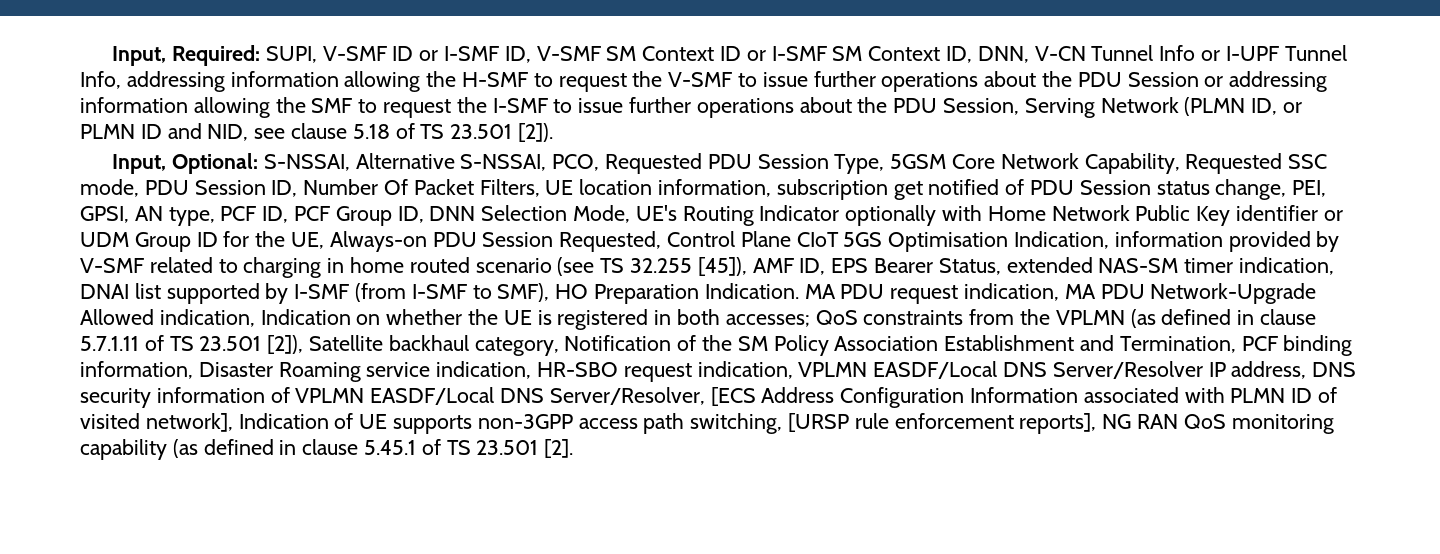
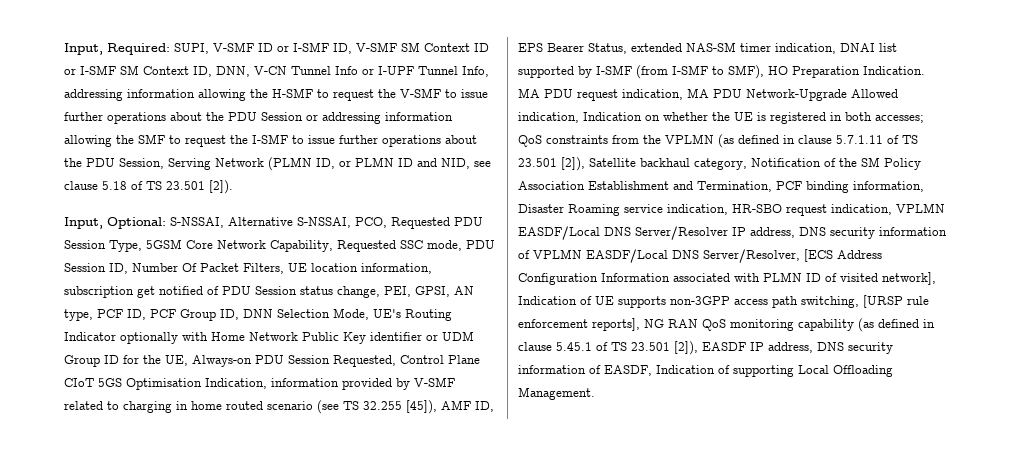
[544,439,574,458] [2]. -> [674,341,893,355] [518,365,893,377] [518,387,595,400] [2]), EASDF IP address, DNS security information of EASDF, Indication of supporting Local Offloading Management.

